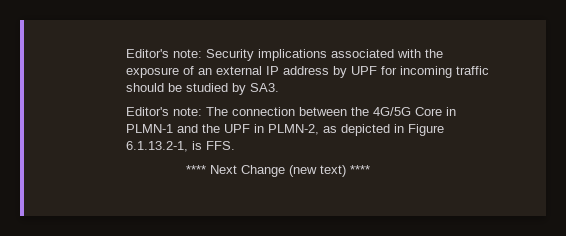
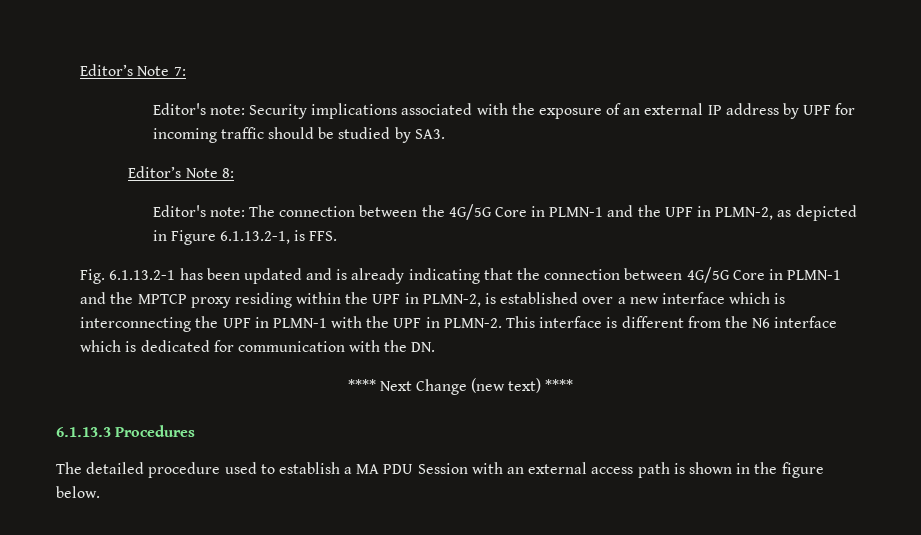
[125,49,169,58] Editor's -> [80,64,186,76] [152,103,206,115] Editor’s Note 7: // Editor's
(279, 87) none -> [128,166,234,178] // Editor’s Note 8:
(235, 145) none -> [80,267,842,284] [80,292,786,308] [80,316,838,332] [80,340,436,352] // Fig. 6.1.13.2-1 has been updated and is already indicating that the connection between 4G/5G Core in PLMN-1 and the MPTCP proxy residing within the UPF in PLMN-2, is established over a new interface which is interconnecting the UPF in PLMN-1 with the UPF in PLMN-2. This interface is different from the N6 interface which is dedicated for communication with the DN.
(370, 169) none -> [56,425,196,437] [56,462,824,478] [56,486,100,498] // 6.1.13.3 Procedures // The detailed procedure used to establish a MA PDU Session with an external access path is shown in the figure below.

